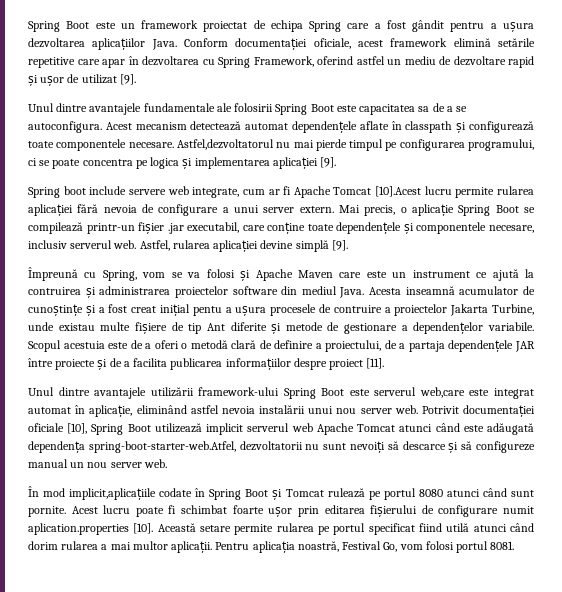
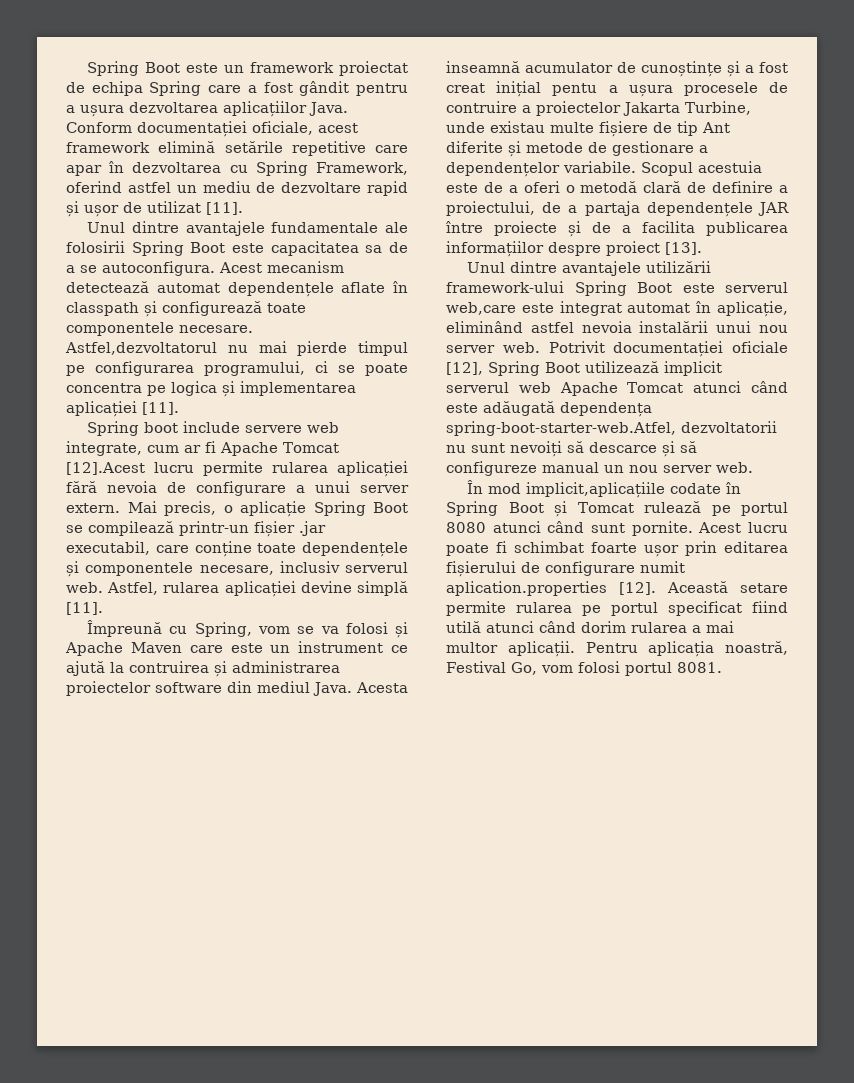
[119,74,136,85] [9]. -> [206,202,243,215] [11].
[320,157,337,168] [9]. -> [142,402,179,415] [11].
[375,186,422,197] [10].Acest -> [66,462,145,475] [12].Acest
[331,240,348,251] [9]. -> [66,602,103,615] [11].
[366,358,385,369] [11]. -> [665,242,702,255] [13].
[67,423,88,434] [10], -> [446,362,483,375] [12],
[133,523,154,534] [10]. -> [619,582,656,595] [12].

